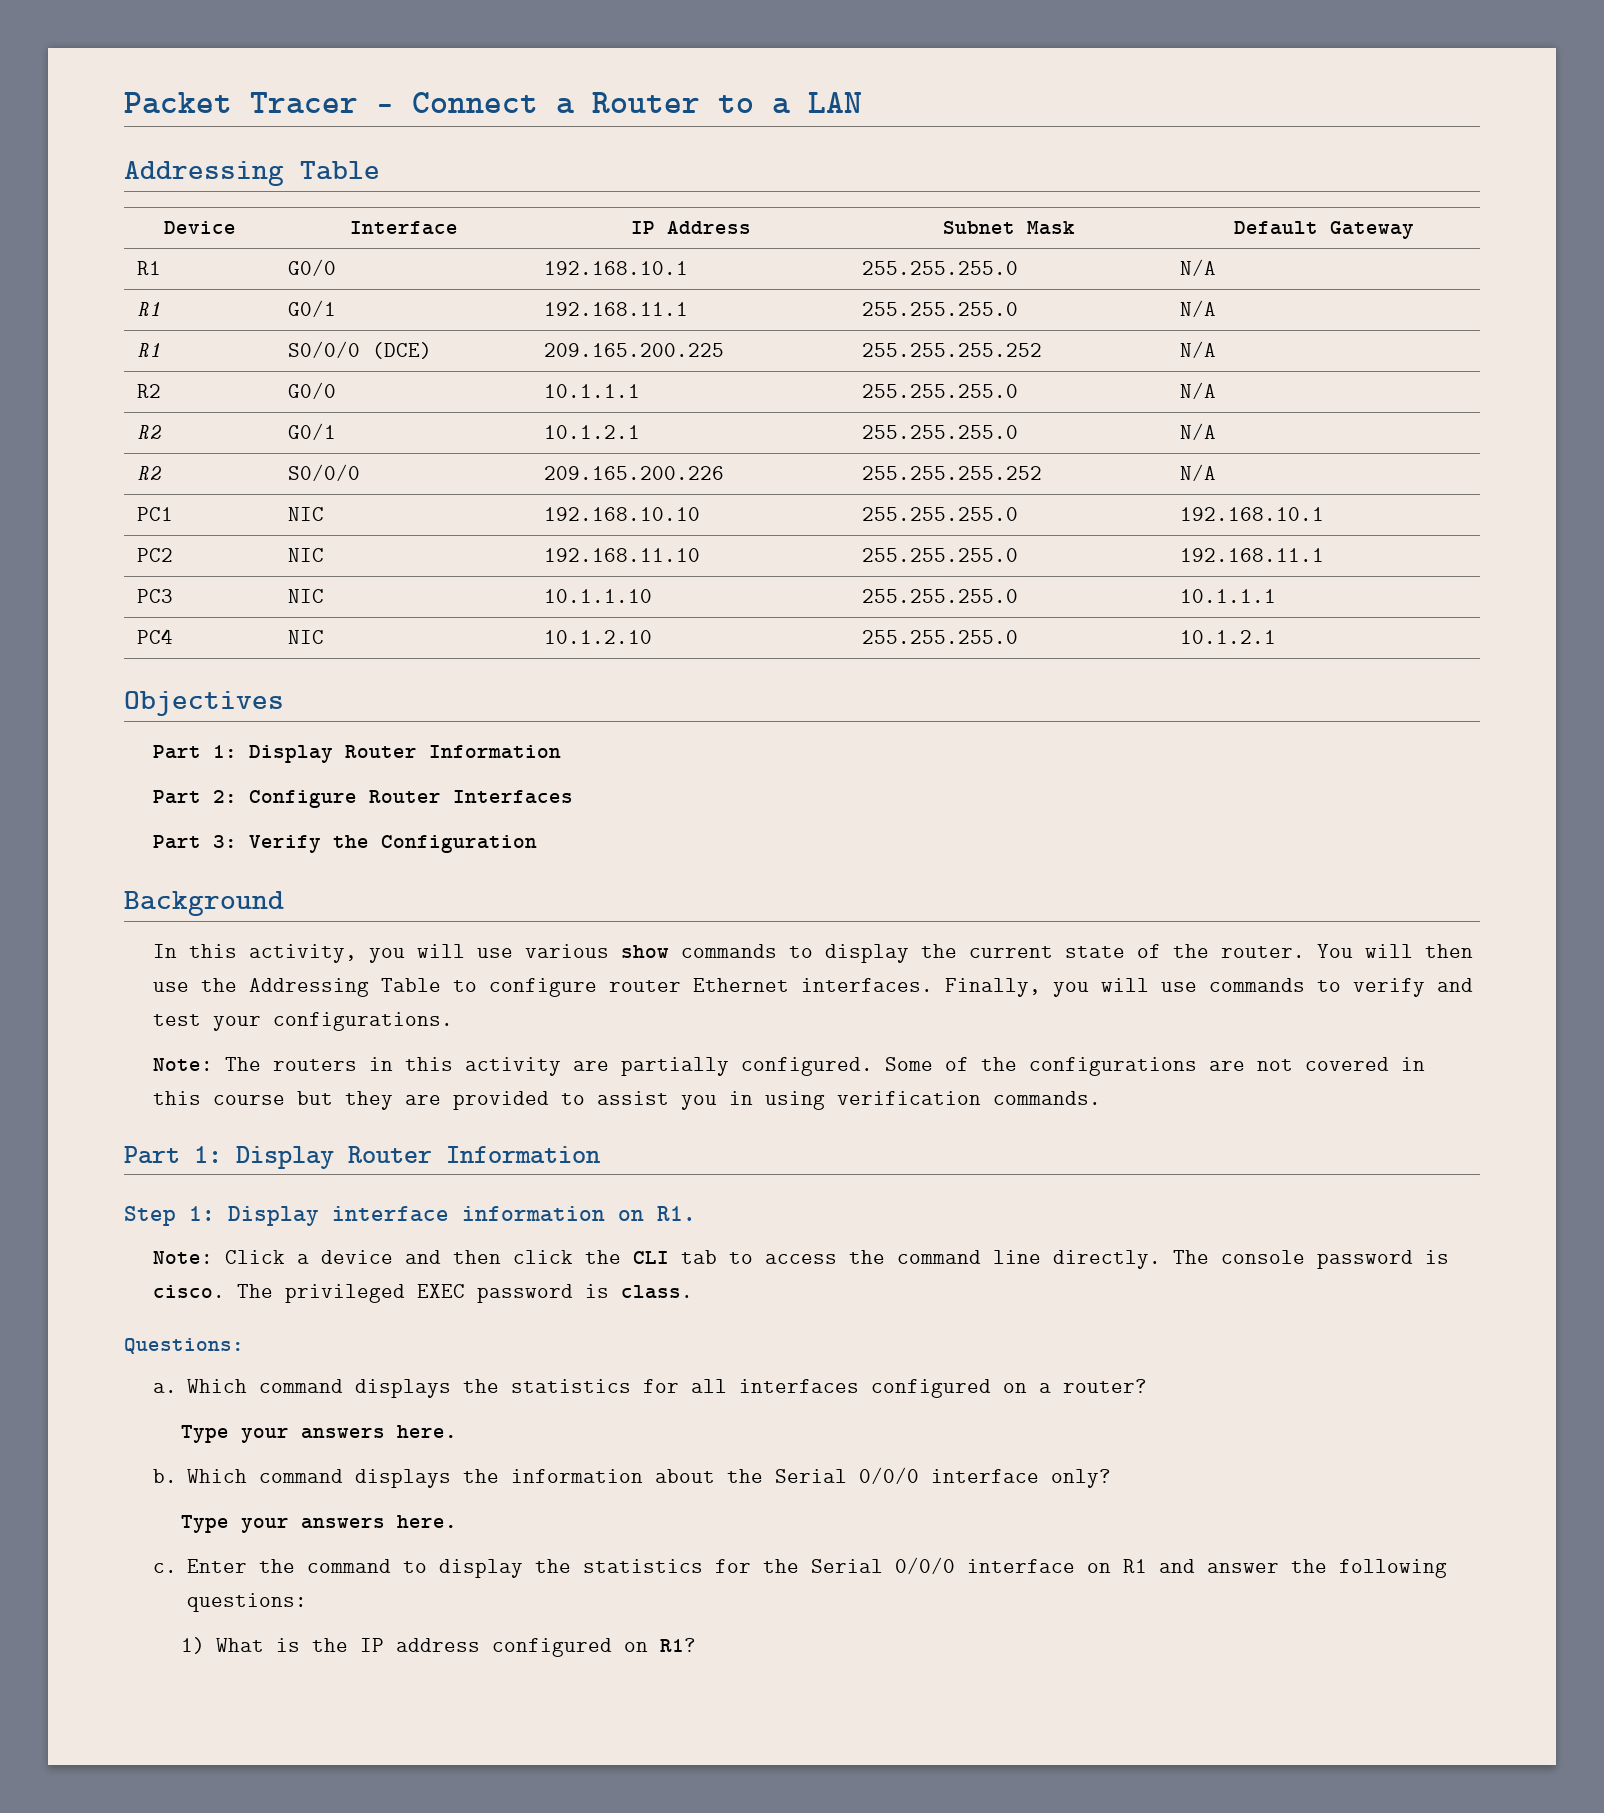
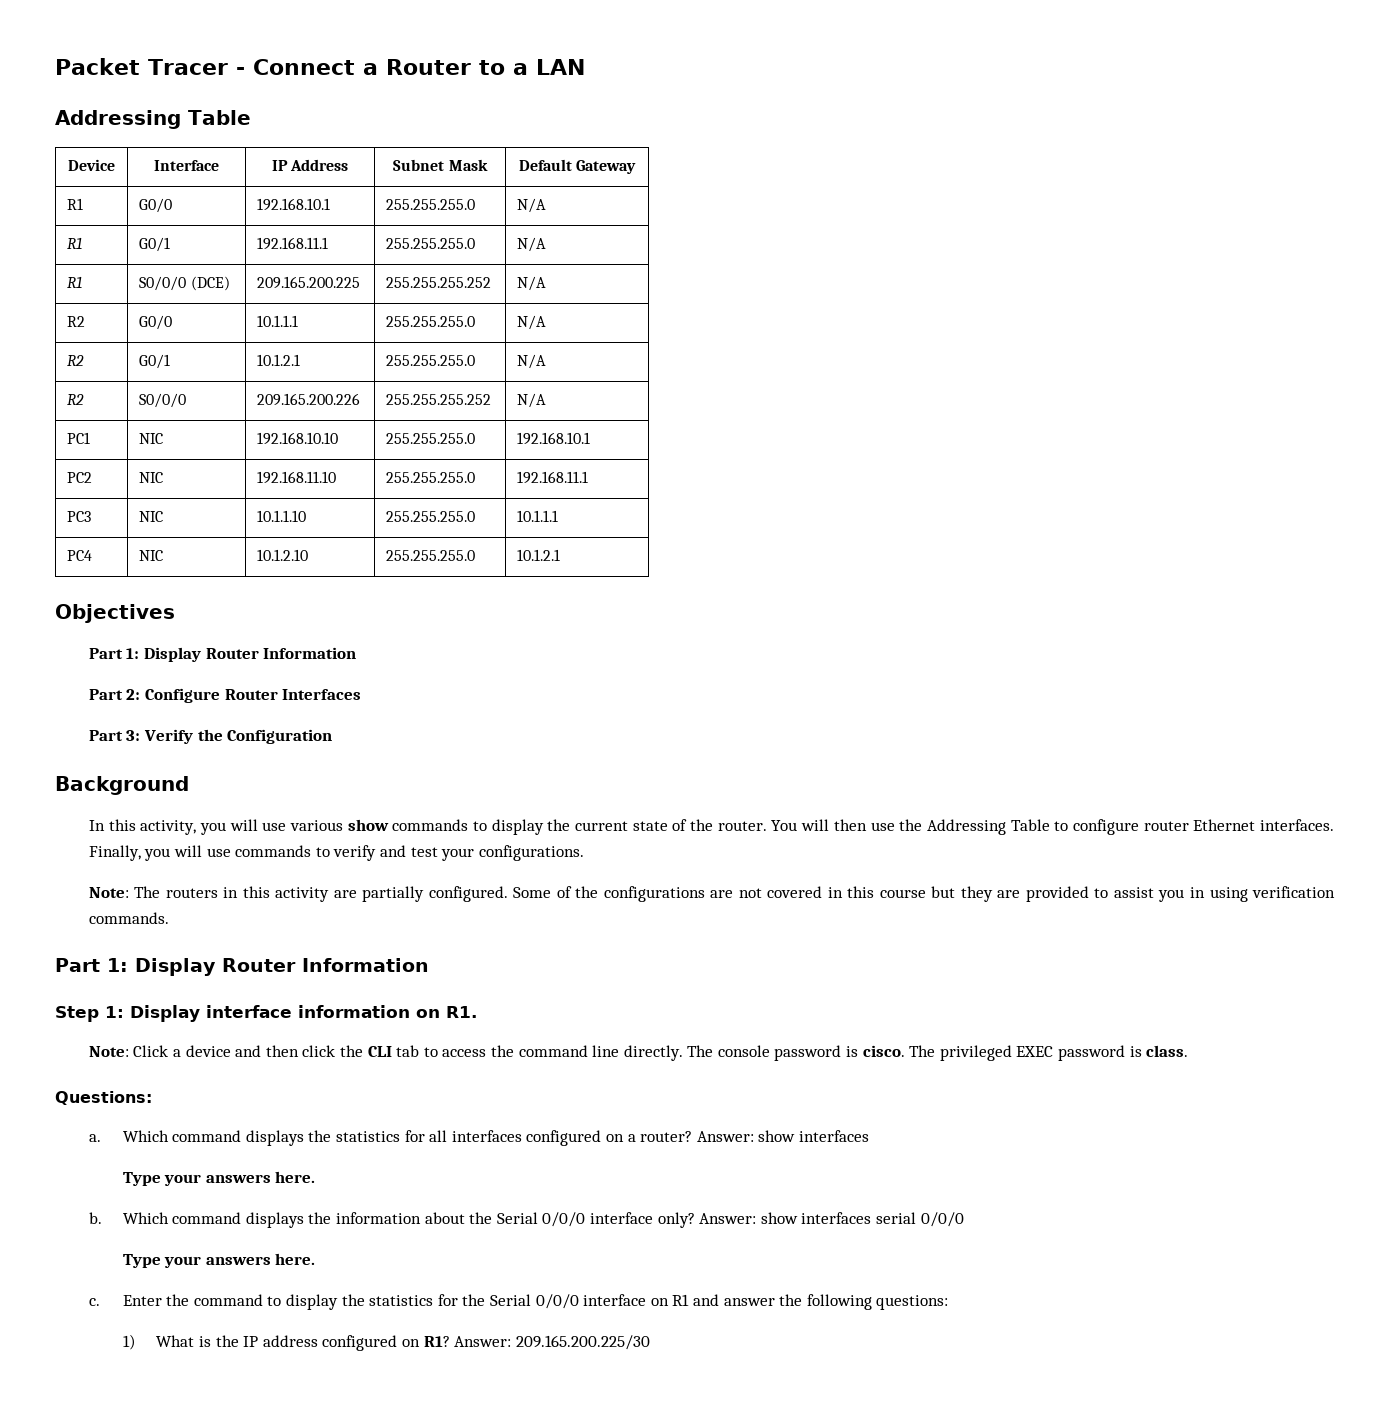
(1148, 1386) none -> [696,1130,869,1142] Answer: show interfaces
(1112, 1478) none -> [699,1212,964,1227] Answer: show interfaces serial 0/0/0
(696, 1645) none -> [454,1335,650,1350] Answer: 209.165.200.225/30

